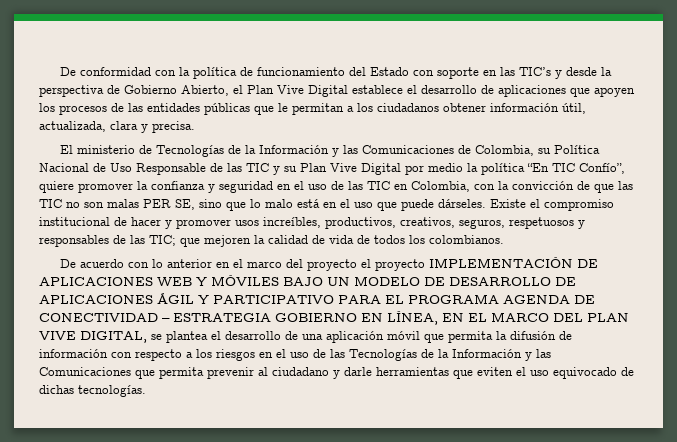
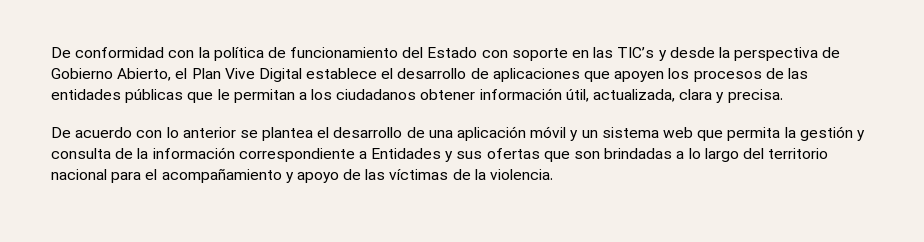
[59,145,600,157] [39,163,625,175] [39,181,633,193] [39,199,614,211] [39,217,585,229] [39,235,504,247] // El ministerio de Tecnologías de la Información y las Comunicaciones de Colombia, su Política Nacional de Uso Responsable de las TIC y su Plan Vive Digital por medio la política “En TIC Confío”, quiere promover la confianza y seguridad en el uso de las TIC en Colombia, con la convicción de que las TIC no son malas PER SE, sino que lo malo está en el uso que puede dárseles. Existe el compromiso institucional de hacer y promover usos increíbles, productivos, creativos, seguros, respetuosos y responsables de las TIC; que mejoren la calidad de vida de todos los colombianos. -> (783, 96) none
[215,257,598,271] [39,275,576,286] [39,293,595,304] [39,311,629,325] [39,331,147,343] en el marco del proyecto el proyecto IMPLEMENTACIÓN DE APLICACIONES WEB Y MÓVILES BAJO UN MODELO DE DESARROLLO DE APLICACIONES ÁGIL Y PARTICIPATIVO PARA EL PROGRAMA AGENDA DE CONECTIVIDAD – ESTRATEGIA GOBIERNO EN LÍNEA, EN EL MARCO DEL PLAN VIVE DIGITAL, -> (236, 132) none
[424,331,572,343] [39,349,551,361] [39,367,634,379] [39,385,146,397] que permita la difusión de información con respecto a los riesgos en el uso de las Tecnologías de la Información y las Comunicaciones que permita prevenir al ciudadano y darle herramientas que eviten el uso equivocado de dichas tecnologías. -> [570,126,865,141] [51,147,829,162] [51,168,554,183] y un sistema web que permita la gestión y consulta de la información correspondiente a Entidades y sus ofertas que son brindadas a lo largo del territorio nacional para el acompañamiento y apoyo de las víctimas de la violencia.

